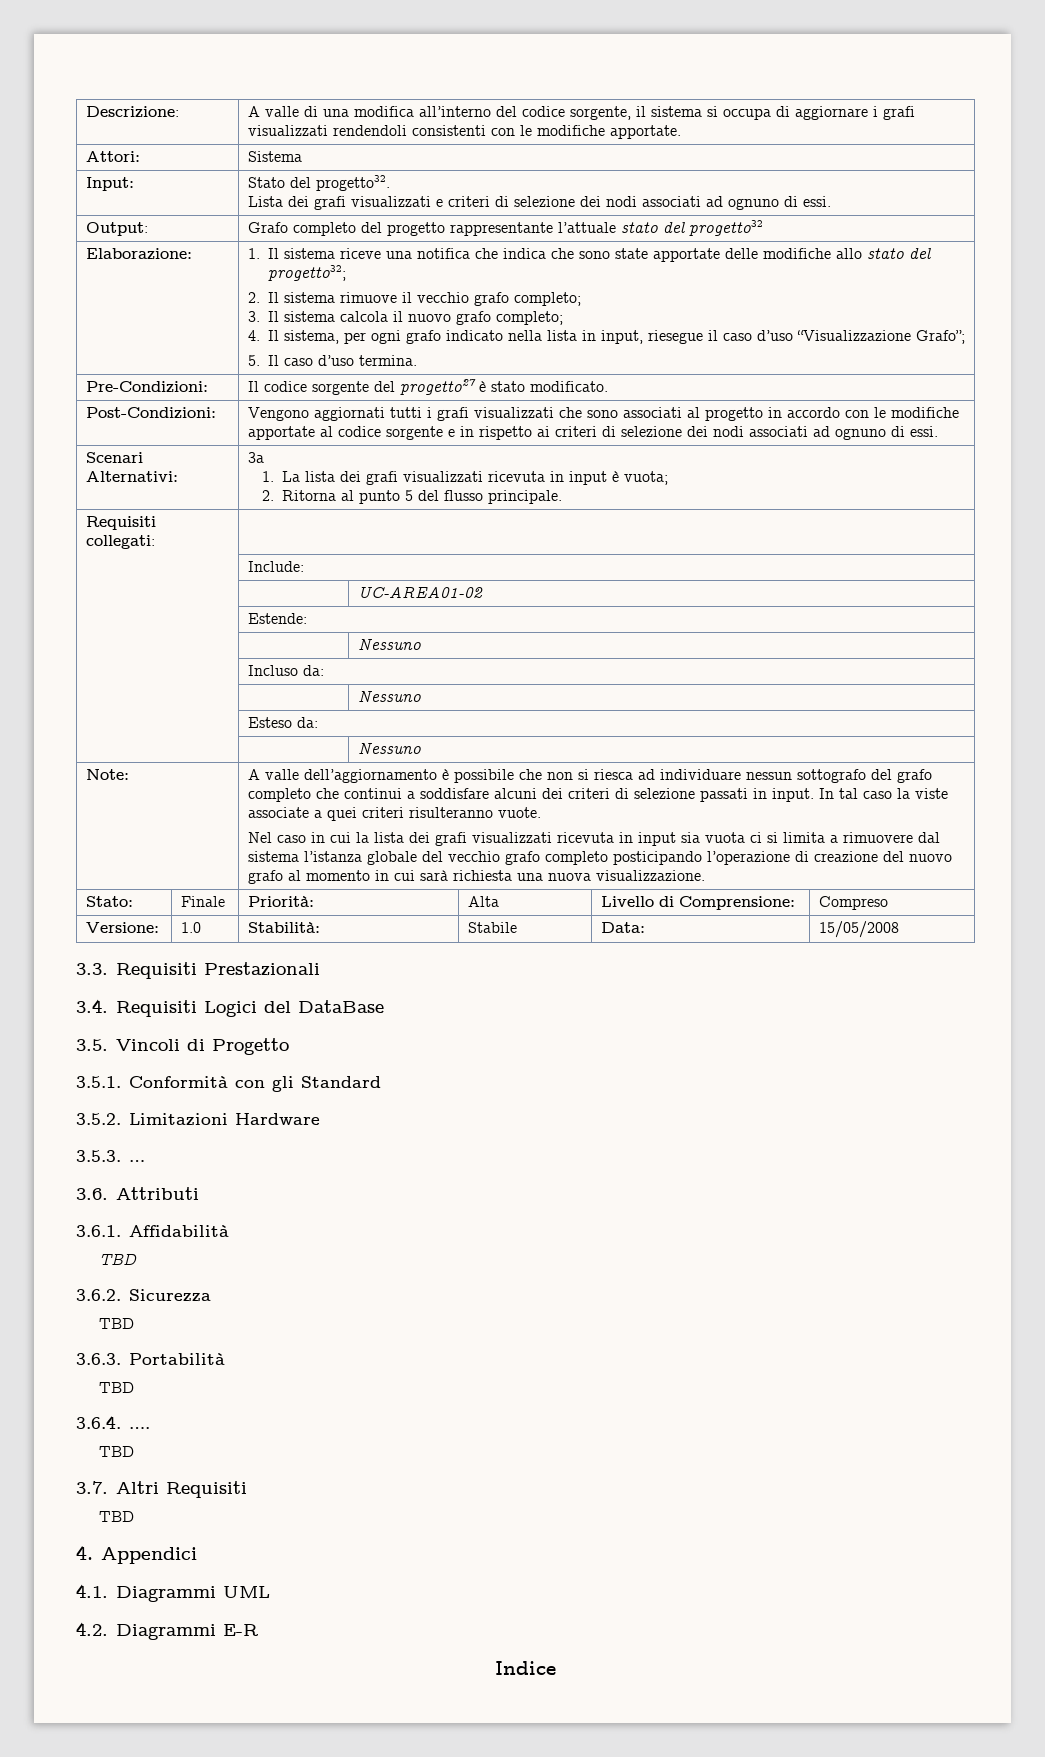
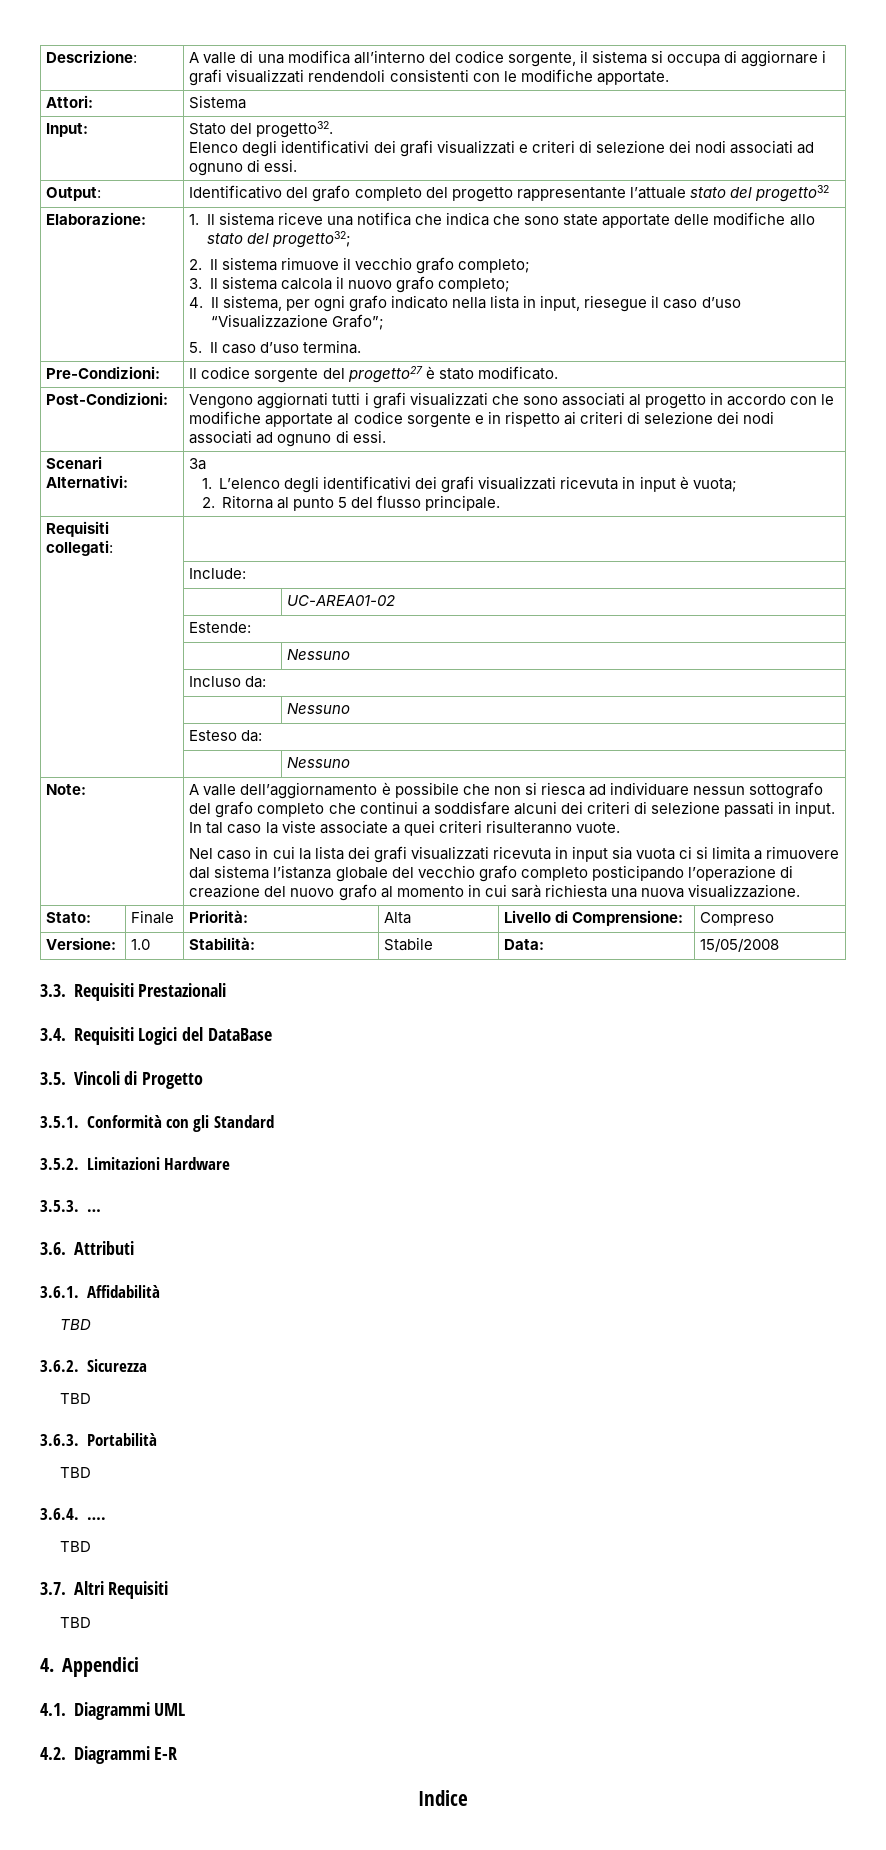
[247,196,283,207] Lista -> [189,140,370,157] Elenco degli identificativi
[247,222,288,233] Grafo -> [189,185,351,202] Identificativo del grafo
[281,471,335,482] La lista -> [219,476,412,493] L’elenco degli identificativi

